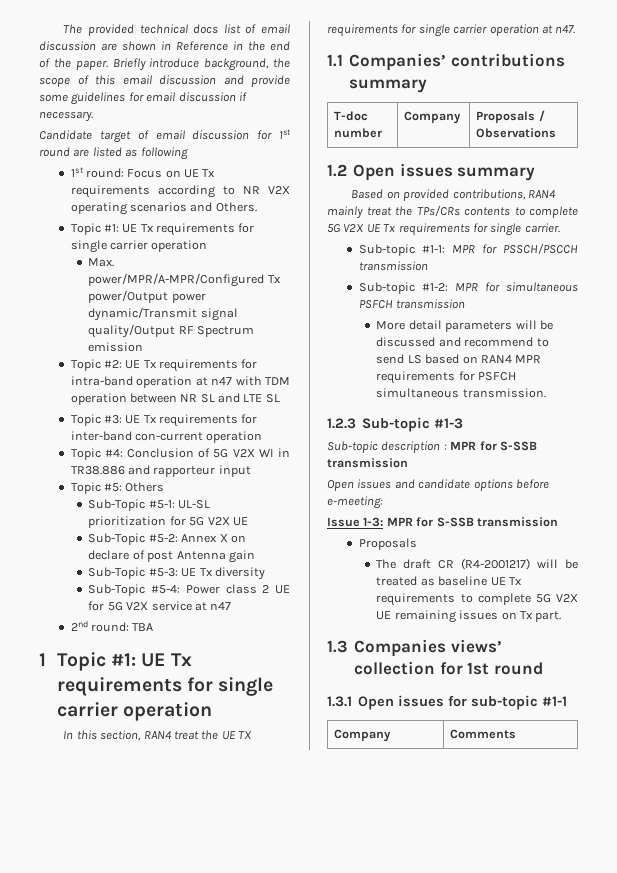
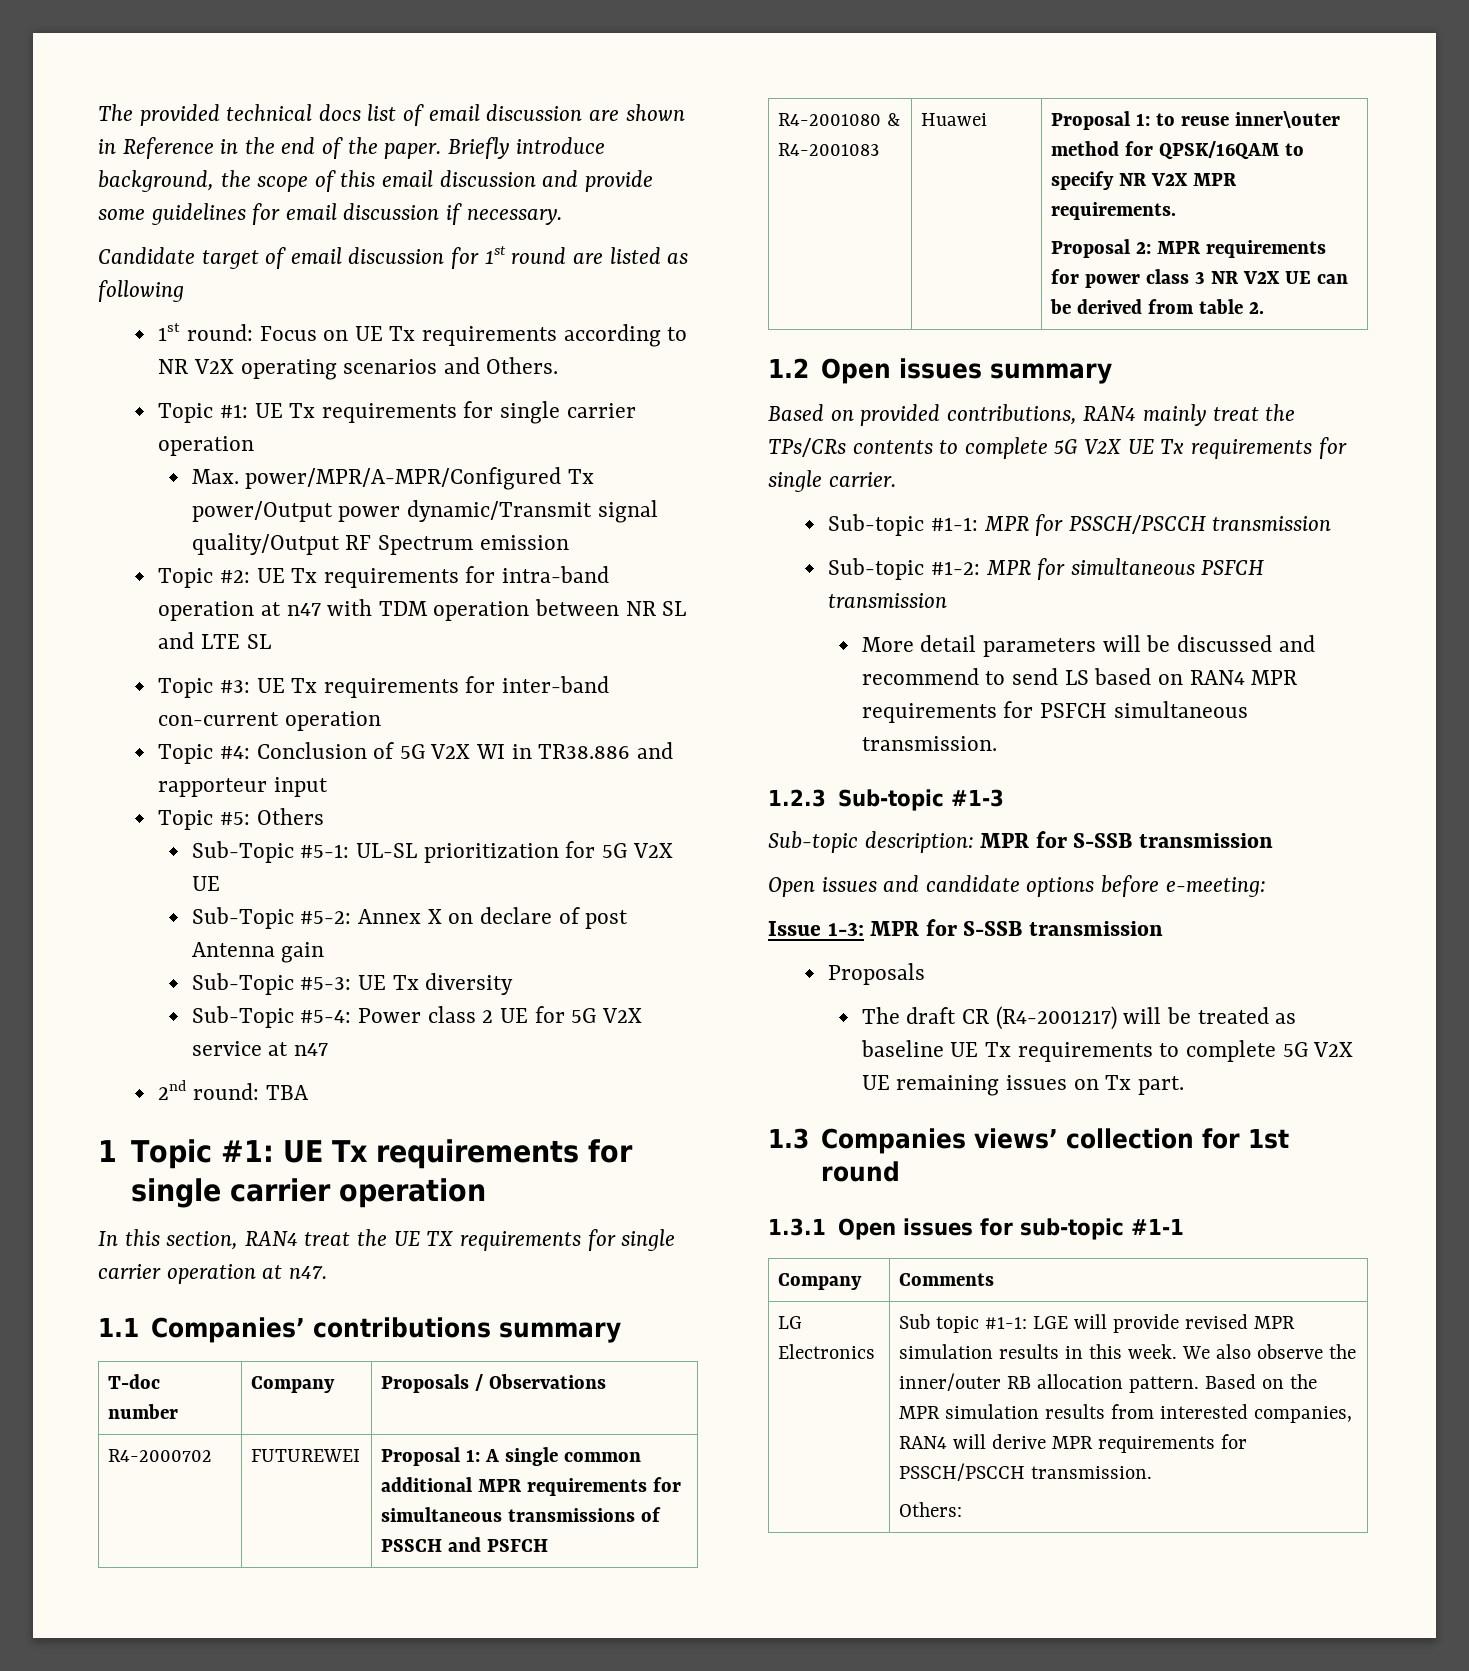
(557, 133) none -> [108,1449,213,1462] [251,1449,361,1462] [381,1447,642,1466] [381,1477,682,1496] [381,1507,662,1522] [381,1537,549,1552] [778,113,901,126] [778,143,880,156] [921,113,988,126] [1051,111,1341,130] [1051,141,1305,160] [1051,171,1238,190] [1051,202,1177,220] [1051,239,1327,258] [1051,269,1348,288] [1050,299,1265,314] // R4-2000702 | FUTUREWEI | Proposal 1: A single common additional MPR requirements for simultaneous transmissions of PSSCH and PSFCH // R4-2001080 & R4-2001083 | Huawei | Proposal 1: to reuse inner\outer method for QPSK/16QAM to specify NR V2X MPR requirements. // Proposal 2: MPR requirements for power class 3 NR V2X UE can be derived from table 2.
[381,441,447,453] description : -> [864,831,974,853] description:
(517, 734) none -> [778,1316,803,1329] [778,1344,876,1359] [899,1314,1295,1333] [899,1344,1356,1359] [899,1373,1317,1393] [899,1404,1353,1423] [899,1434,1248,1453] [899,1463,1153,1481] [899,1502,963,1517] // LG Electronics | Sub topic #1-1: LGE will provide revised MPR simulation results in this week. We also observe the inner/outer RB allocation pattern. Based on the MPR simulation results from interested companies, RAN4 will derive MPR requirements for PSSCH/PSCCH transmission. // Others:

